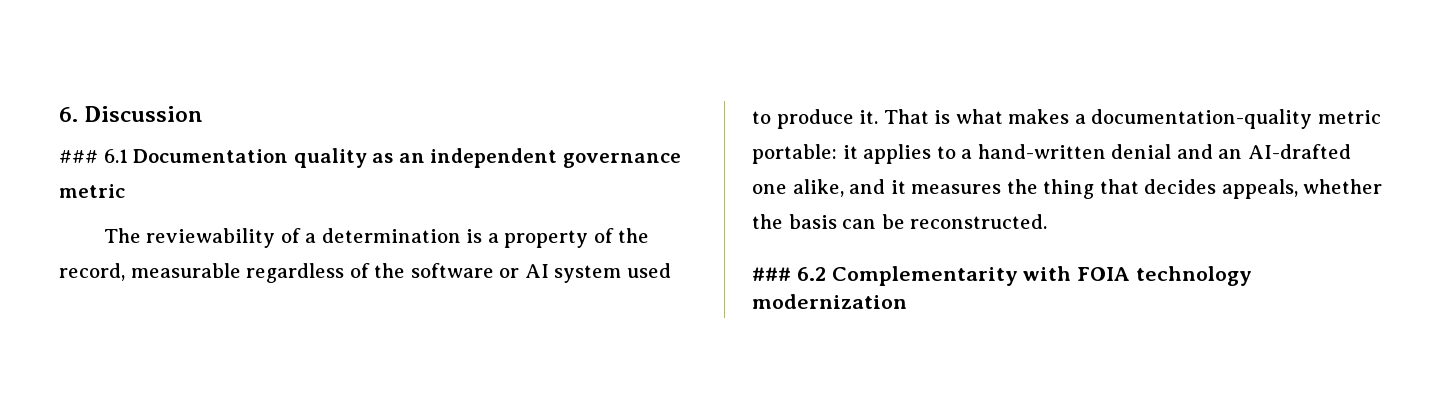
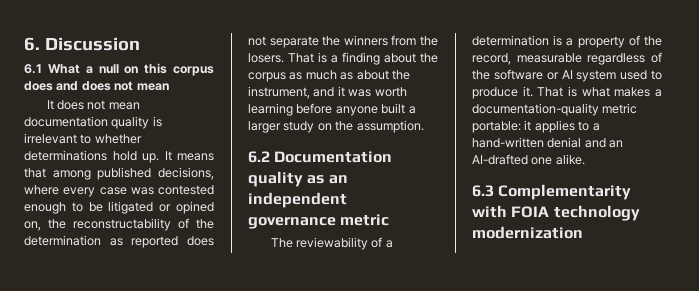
[59,149,128,163] ### 6.1 -> [24,63,214,76] [24,81,169,91] [46,100,140,110] [24,116,162,129] [24,133,142,144] [24,150,214,163] [24,167,214,180] [24,185,214,197] [24,201,214,214] [24,218,214,231] [24,235,214,248] [248,35,438,48] [248,52,438,65] [248,70,410,82] [248,86,407,99] [248,103,416,116] [248,120,424,133] [248,151,270,163] 6.1 What a null on this corpus does and does not mean // It does not mean documentation quality is irrelevant to whether determinations hold up. It means that among published decisions, where every case was contested enough to be litigated or opined on, the reconstructability of the determination as reported does not separate the winners from the losers. That is a finding about the corpus as much as about the instrument, and it was worth learning before anyone built a larger study on the assumption. // 6.2
[792,179,1383,199] [752,214,1048,229] [752,267,826,281] alike, and it measures the thing that decides appeals, whether the basis can be reconstructed. // ### 6.2 -> [555,154,585,165] [472,185,494,197] alike. // 6.3

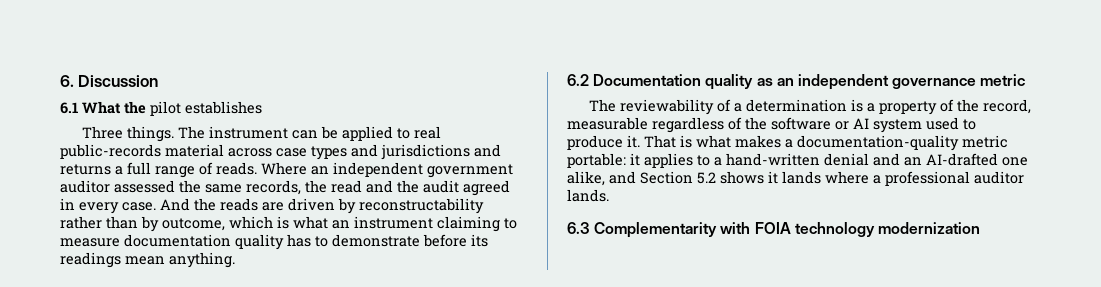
[85,63,214,76] [24,81,169,91] [46,100,140,110] [24,116,162,129] [24,133,142,144] [24,150,214,163] [24,167,214,180] [24,185,214,197] [24,201,214,214] [24,218,214,231] [24,235,214,248] [248,35,438,48] [248,52,438,65] [248,70,410,82] [248,86,407,99] [248,103,416,116] [248,120,424,133] a null on this corpus does and does not mean // It does not mean documentation quality is irrelevant to whether determinations hold up. It means that among published decisions, where every case was contested enough to be litigated or opined on, the reconstructability of the determination as reported does not separate the winners from the losers. That is a finding about the corpus as much as about the instrument, and it was worth learning before anyone built a larger study on the assumption. -> [124,101,262,116] [81,126,441,142] [60,144,501,160] [60,162,513,178] [60,180,510,196] [60,198,484,214] [60,216,517,232] [60,234,488,250] [60,252,235,268] the pilot establishes // Three things. The instrument can be applied to real public-records material across case types and jurisdictions and returns a full range of reads. Where an independent government auditor assessed the same records, the read and the audit agreed in every case. And the reads are driven by reconstructability rather than by outcome, which is what an instrument claiming to measure documentation quality has to demonstrate before its readings mean anything.
[555,154,585,165] alike. -> [567,171,1024,186] [567,189,609,202] alike, and Section 5.2 shows it lands where a professional auditor lands.

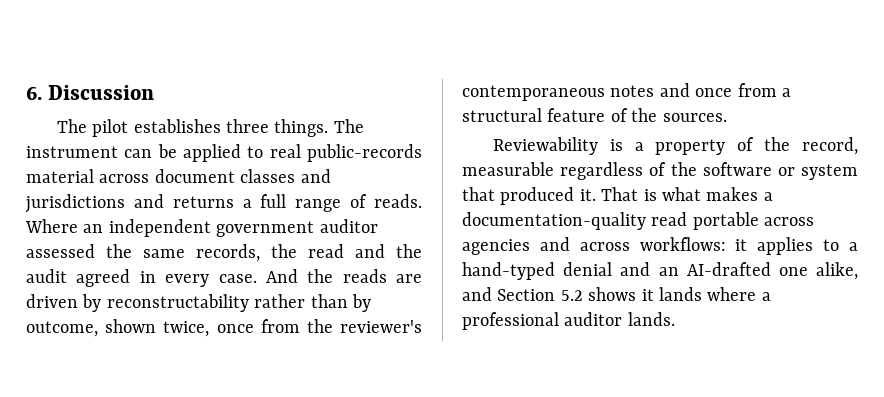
[60,101,146,114] 6.1 What the -> [56,119,87,133] The
[81,126,123,139] // Three -> [226,119,270,133] three
[276,146,347,160] case types -> [154,169,296,183] document classes
[229,216,517,232] [60,234,488,250] [60,252,235,268] [567,74,1026,90] [588,99,847,115] which is what an instrument claiming to measure documentation quality has to demonstrate before its readings mean anything. // 6.2 Documentation quality as an independent governance metric // The reviewability of a determination -> [105,319,422,337] [462,83,791,101] [462,108,727,122] [492,137,598,155] shown twice, once from the reviewer's contemporaneous notes and once from a structural feature of the sources. // Reviewability
[853,117,976,133] [567,135,623,150] AI system used to produce -> [801,164,858,180] [462,187,575,205] system that produced
[962,135,1008,148] [567,153,626,168] metric portable: -> [651,212,815,230] [462,237,726,255] read portable across agencies and across workflows:
[726,153,820,166] hand-written -> [462,262,555,280] hand-typed
[567,222,980,238] // 6.3 Complementarity with FOIA technology modernization -> (675, 319) none

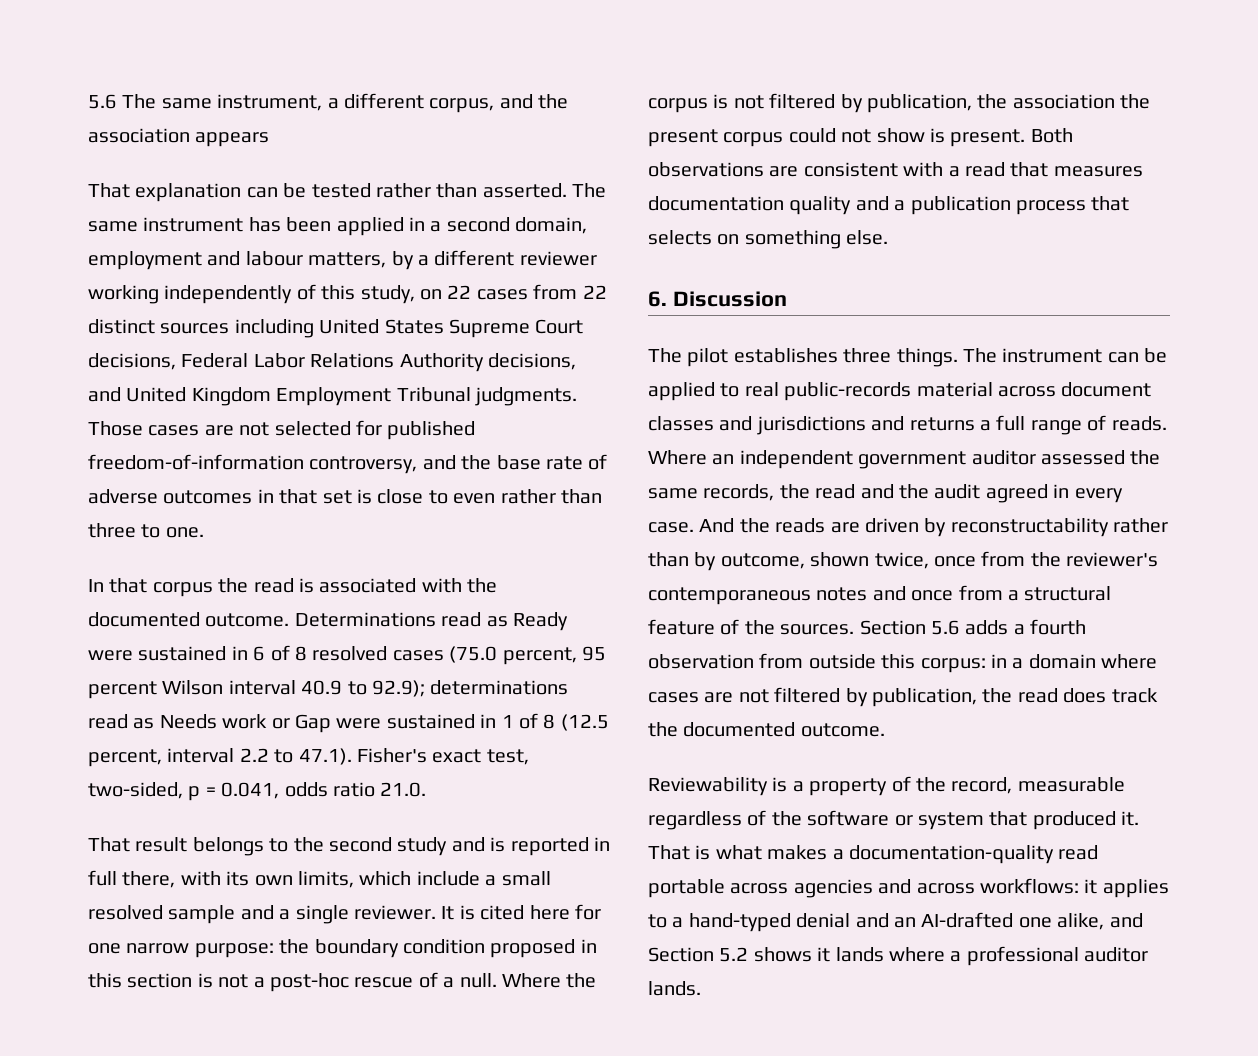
(26, 93) none -> [88,93,569,113] [88,128,270,147] [88,183,607,202] [88,217,588,236] [88,250,597,270] [88,284,607,304] [88,319,584,338] [88,353,576,372] [88,387,577,406] [88,420,476,440] [88,454,608,474] [88,489,602,504] [88,523,204,538] [88,578,498,597] [88,612,568,631] [88,645,606,665] [88,680,569,699] [88,713,609,733] [88,748,529,767] [88,782,427,801] [88,837,610,856] [88,870,551,888] [88,904,601,924] [88,939,597,958] [88,972,597,992] [648,93,1151,113] [648,128,1073,147] [648,162,1143,177] [648,196,1130,215] [648,230,889,249] 5.6 The same instrument, a different corpus, and the association appears // That explanation can be tested rather than asserted. The same instrument has been applied in a second domain, employment and labour matters, by a different reviewer working independently of this study, on 22 cases from 22 distinct sources including United States Supreme Court decisions, Federal Labor Relations Authority decisions, and United Kingdom Employment Tribunal judgments. Those cases are not selected for published freedom-of-information controversy, and the base rate of adverse outcomes in that set is close to even rather than three to one. // In that corpus the read is associated with the documented outcome. Determinations read as Ready were sustained in 6 of 8 resolved cases (75.0 percent, 95 percent Wilson interval 40.9 to 92.9); determinations read as Needs work or Gap were sustained in 1 of 8 (12.5 percent, interval 2.2 to 47.1). Fisher's exact test, two-sided, p = 0.041, odds ratio 21.0. // That result belongs to the second study and is reported in full there, with its own limits, which include a small resolved sample and a single reviewer. It is cited here for one narrow purpose: the boundary condition proposed in this section is not a post-hoc rescue of a null. Where the corpus is not filtered by publication, the association the present corpus could not show is present. Both observations are consistent with a read that measures documentation quality and a publication process that selects on something else. //
(727, 117) none -> [859,619,1087,635] [648,653,1158,673] [648,687,1158,707] [648,722,885,737] Section 5.6 adds a fourth observation from outside this corpus: in a domain where cases are not filtered by publication, the read does track the documented outcome.

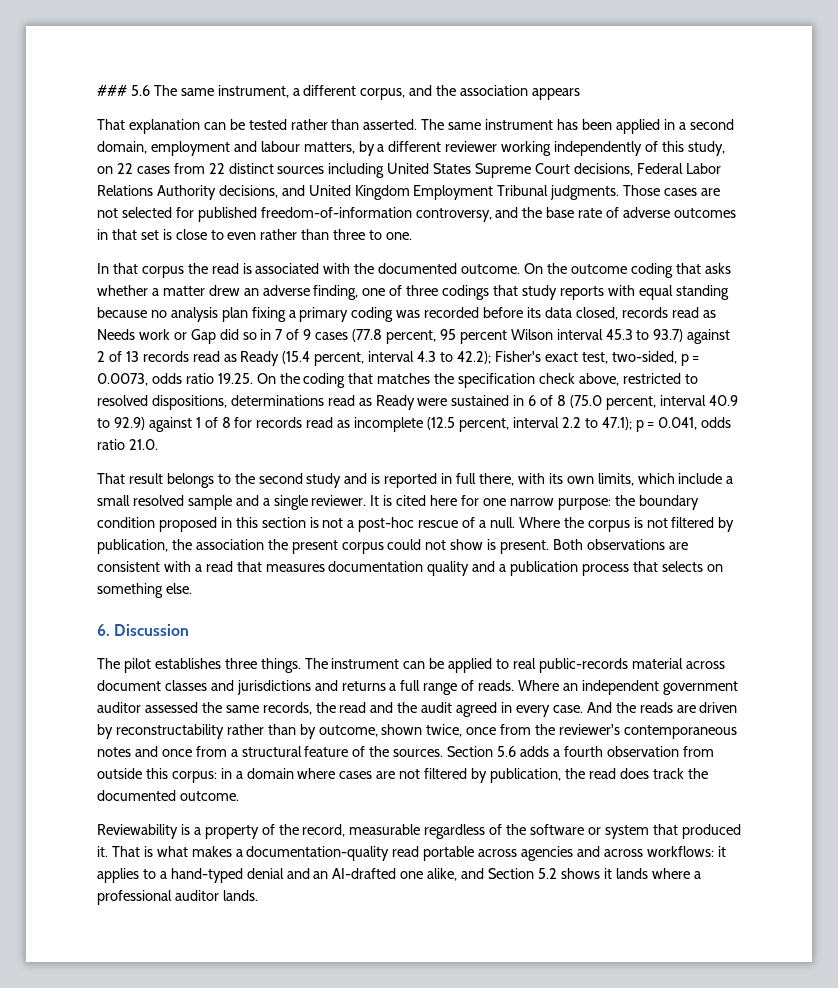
(88, 101) none -> [97,85,127,96] ###
[294,612,436,627] Determinations -> [524,263,731,278] [97,285,729,300] [97,307,716,322] [97,329,731,344] [97,351,700,366] [97,373,698,388] [97,395,324,410] On the outcome coding that asks whether a matter drew an adverse finding, one of three codings that study reports with equal standing because no analysis plan fixing a primary coding was recorded before its data closed, records read as Needs work or Gap did so in 7 of 9 cases (77.8 percent, 95 percent Wilson interval 45.3 to 93.7) against 2 of 13 records read as Ready (15.4 percent, interval 4.3 to 42.2); Fisher's exact test, two-sided, p = 0.0073, odds ratio 19.25. On the coding that matches the specification check above, restricted to resolved dispositions, determinations
[312,646,606,665] [88,680,569,699] [88,713,556,733] resolved cases (75.0 percent, 95 percent Wilson interval 40.9 to 92.9); determinations read as Needs work or Gap were sustained in 1 of 8 -> [569,395,738,410] [97,417,424,432] (75.0 percent, interval 40.9 to 92.9) against 1 of 8 for records read as incomplete
[298,748,529,765] [88,782,183,799] 47.1). Fisher's exact test, two-sided, -> [601,417,632,430] 47.1);

